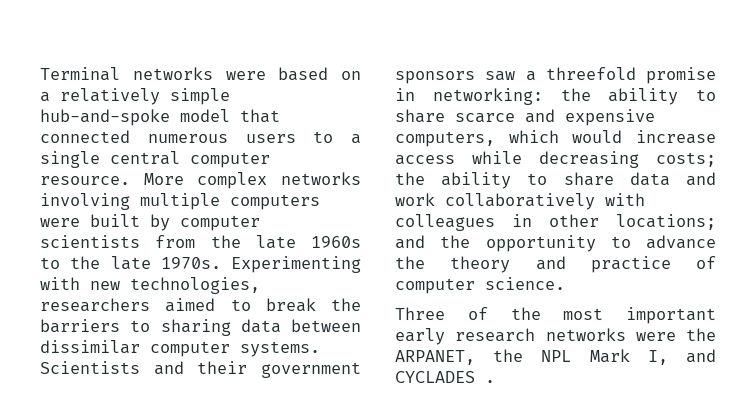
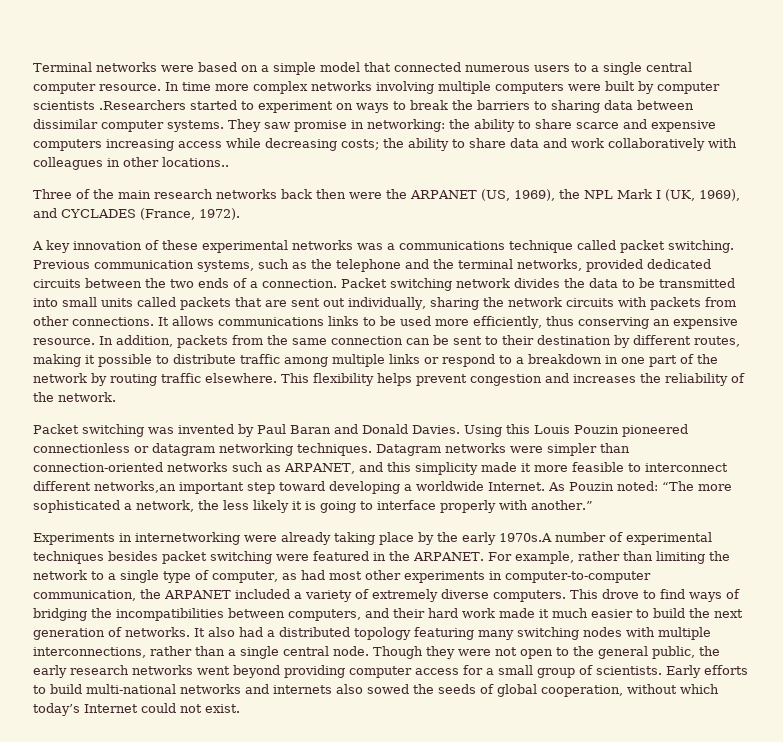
[60,88,230,105] [40,109,170,126] relatively simple hub-and-spoke -> [273,62,316,75] simple
[143,173,184,185] More -> [165,82,249,91] In time more
[155,235,361,249] [40,256,361,273] [40,277,260,294] [40,298,216,312] from the late 1960s to the late 1970s. Experimenting with new technologies, researchers aimed -> [99,100,389,113] .Researchers started to experiment on ways
[40,361,361,378] [395,67,636,84] Scientists and their government sponsors saw a threefold -> [228,119,290,132] They saw
[395,130,716,147] computers, which would increase -> [33,139,174,151] computers increasing
[616,214,716,230] [395,235,716,252] [395,256,716,273] [395,277,565,294] [395,307,716,324] [395,328,716,345] [395,349,716,365] [395,371,495,383] locations; and the opportunity to advance the theory and practice of computer science. // Three of the most important early research networks were the ARPANET, the NPL Mark I, and CYCLADES . -> [162,157,229,167] [33,189,740,201] [33,208,240,220] [32,240,734,253] [33,259,711,272] [33,278,735,291] [33,297,736,310] [33,316,738,329] [33,335,740,348] [33,354,718,367] [33,373,745,386] [33,392,116,402] [33,424,688,437] [33,443,630,456] [33,462,728,475] [33,481,732,494] [33,500,593,513] [33,532,712,545] [33,551,730,564] [33,570,651,583] [33,589,740,602] [33,608,743,621] [33,627,711,640] [33,646,720,659] [33,665,748,678] [33,684,719,697] [33,703,240,716] locations.. // Three of the main research networks back then were the ARPANET (US, 1969), the NPL Mark I (UK, 1969), and CYCLADES (France, 1972). // A key innovation of these experimental networks was a communications technique called packet switching. Previous communication systems, such as the telephone and the terminal networks, provided dedicated circuits between the two ends of a connection. Packet switching network divides the data to be transmitted into small units called packets that are sent out individually, sharing the network circuits with packets from other connections. It allows communications links to be used more efficiently, thus conserving an expensive resource. In addition, packets from the same connection can be sent to their destination by different routes, making it possible to distribute traffic among multiple links or respond to a breakdown in one part of the network by routing traffic elsewhere. This flexibility helps prevent congestion and increases the reliability of the network. // Packet switching was invented by Paul Baran and Donald Davies. Using this Louis Pouzin pioneered connectionless or datagram networking techniques. Datagram networks were simpler than connection-oriented networks such as ARPANET, and this simplicity made it more feasible to interconnect different networks,an important step toward developing a worldwide Internet. As Pouzin noted: “The more sophisticated a network, the less likely it is going to interface properly with another.” // Experiments in internetworking were already taking place by the early 1970s.A number of experimental techniques besides packet switching were featured in the ARPANET. For example, rather than limiting the network to a single type of computer, as had most other experiments in computer-to-computer communication, the ARPANET included a variety of extremely diverse computers. This drove to find ways of bridging the incompatibilities between computers, and their hard work made it much easier to build the next generation of networks. It also had a distributed topology featuring many switching nodes with multiple interconnections, rather than a single central node. Though they were not open to the general public, the early research networks went beyond providing computer access for a small group of scientists. Early efforts to build multi-national networks and internets also sowed the seeds of global cooperation, without which today’s Internet could not exist.

